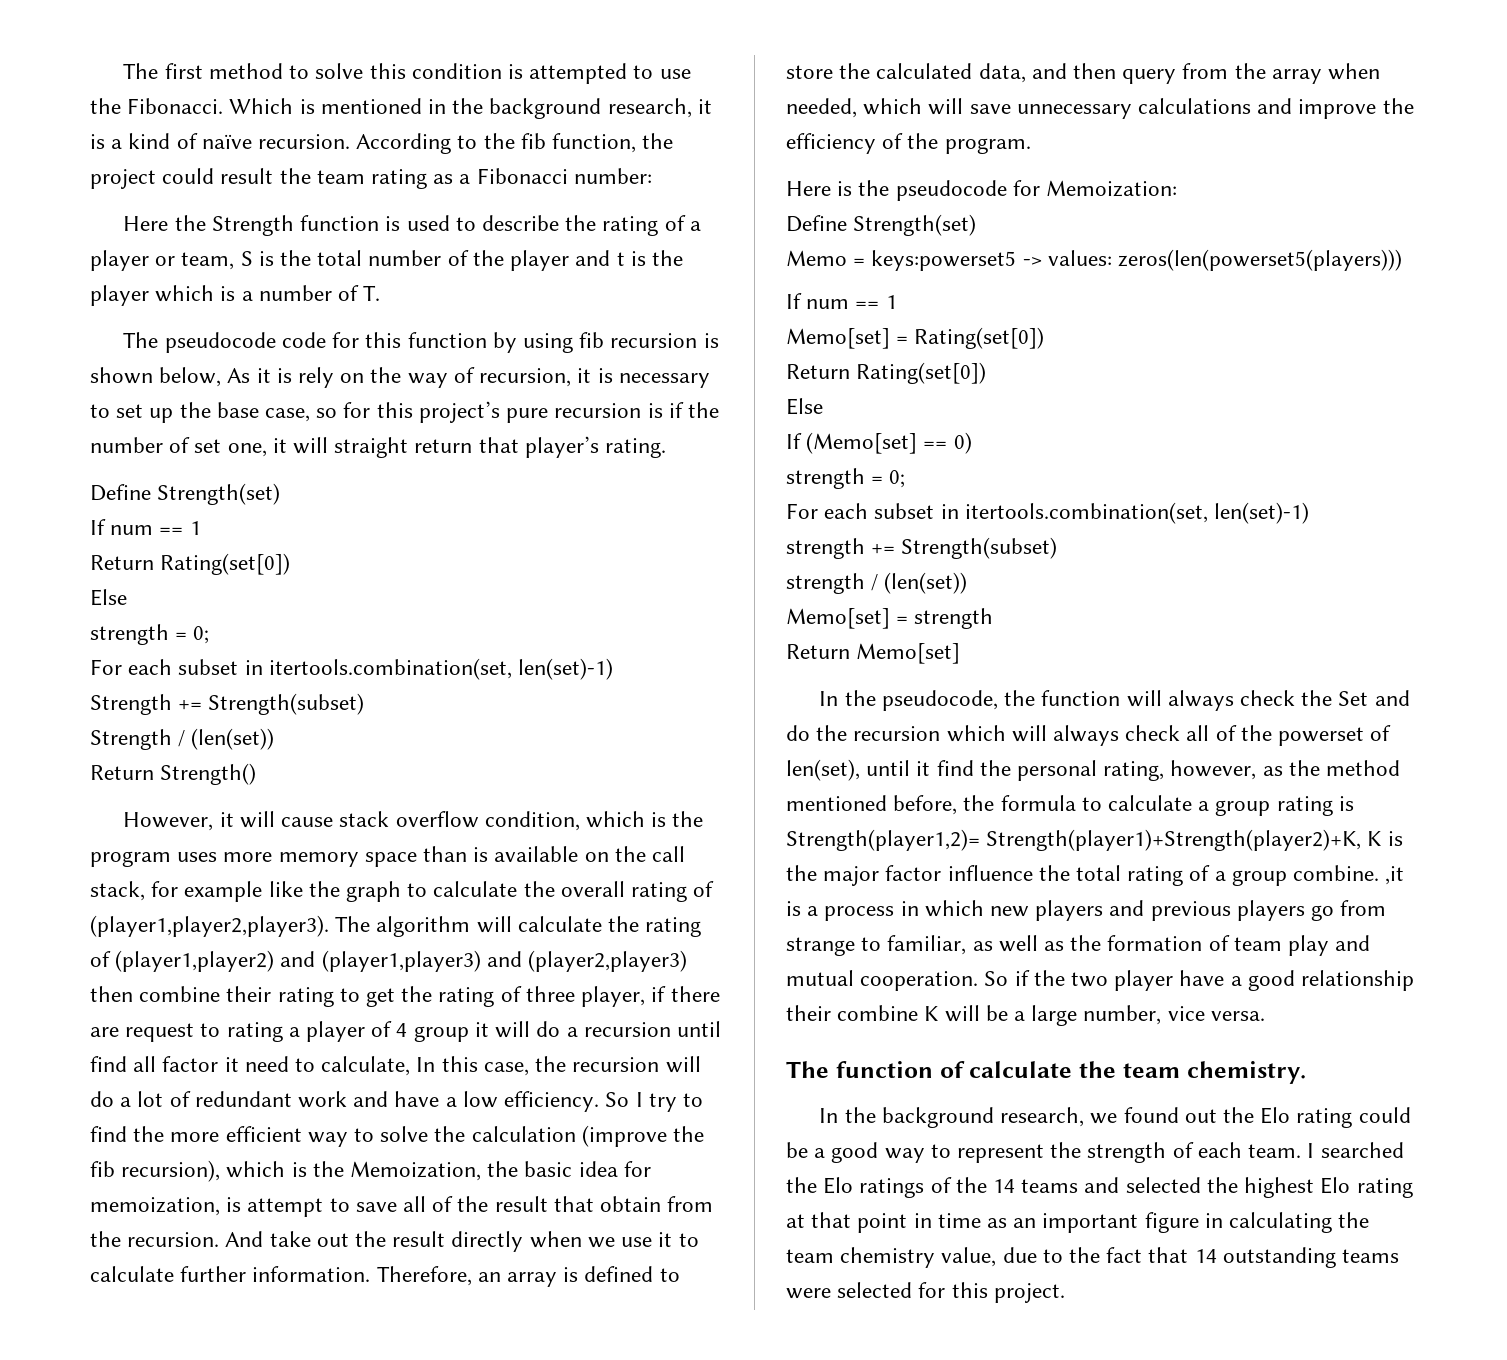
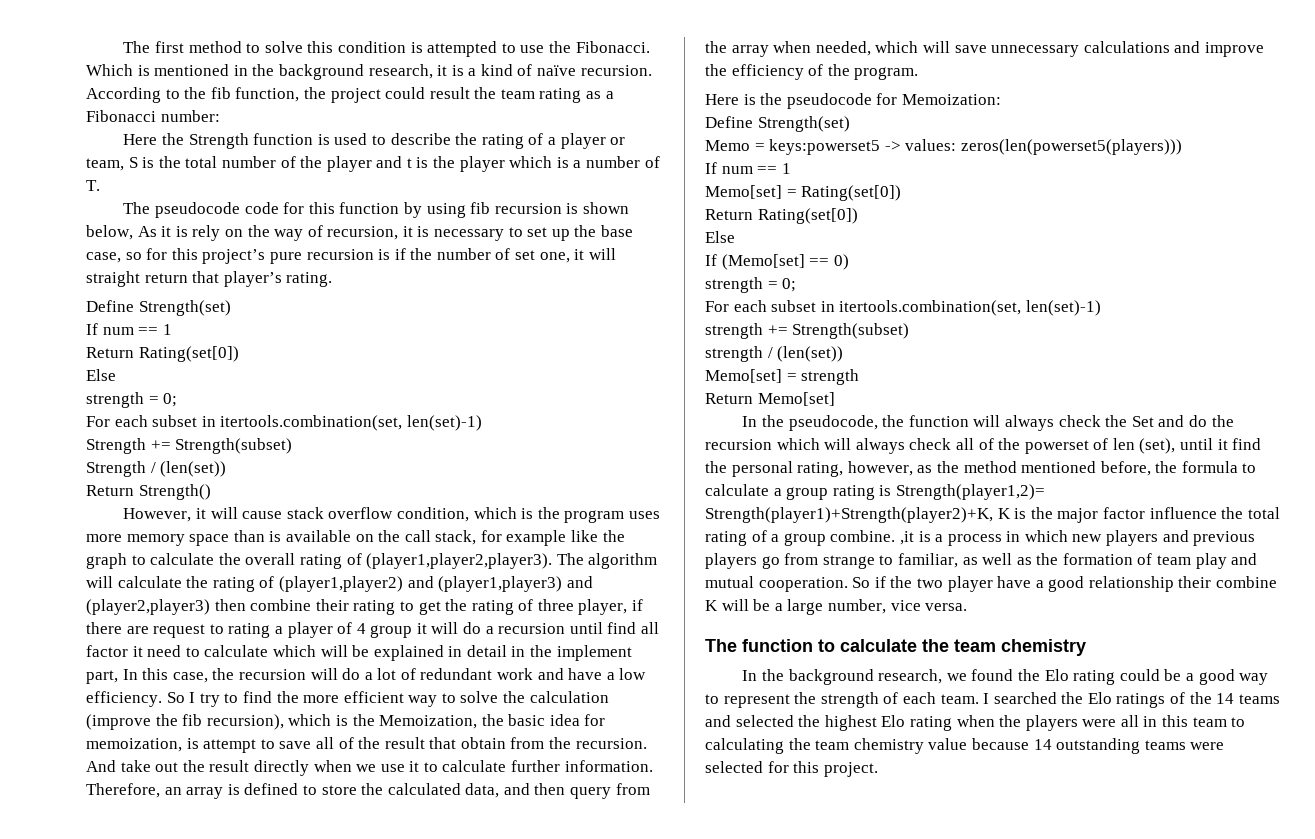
[321,1056,411,1076] calculate, -> [204,645,632,661] [86,670,118,684] calculate which will be explained in detail in the implement part,
[786,759,860,781] len(set), -> [1112,438,1176,454] len (set),
[939,1061,965,1078] of -> [818,639,835,652] to
[1186,1061,1306,1084] chemistry. -> [1001,639,1086,656] chemistry
[1184,1109,1217,1123] out -> (1014, 675) none
[786,1212,1370,1233] [786,1247,1189,1268] at that point in time as an important figure in calculating the team chemistry value, due to the fact that -> [956,715,1246,731] [705,738,1029,754] when the players were all in this team to calculating the team chemistry value because

